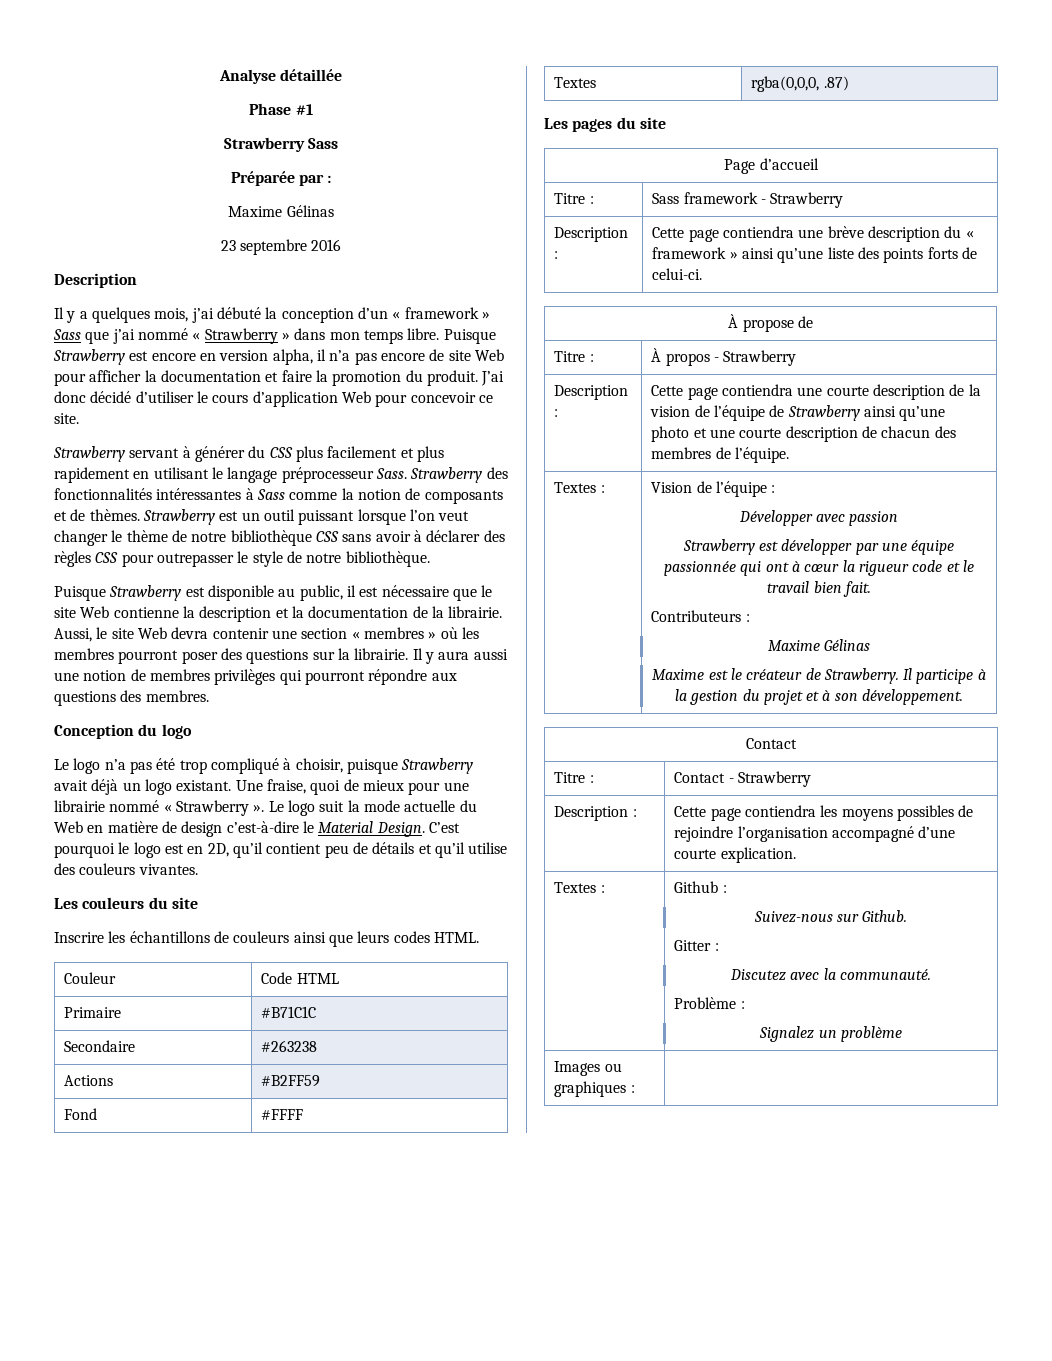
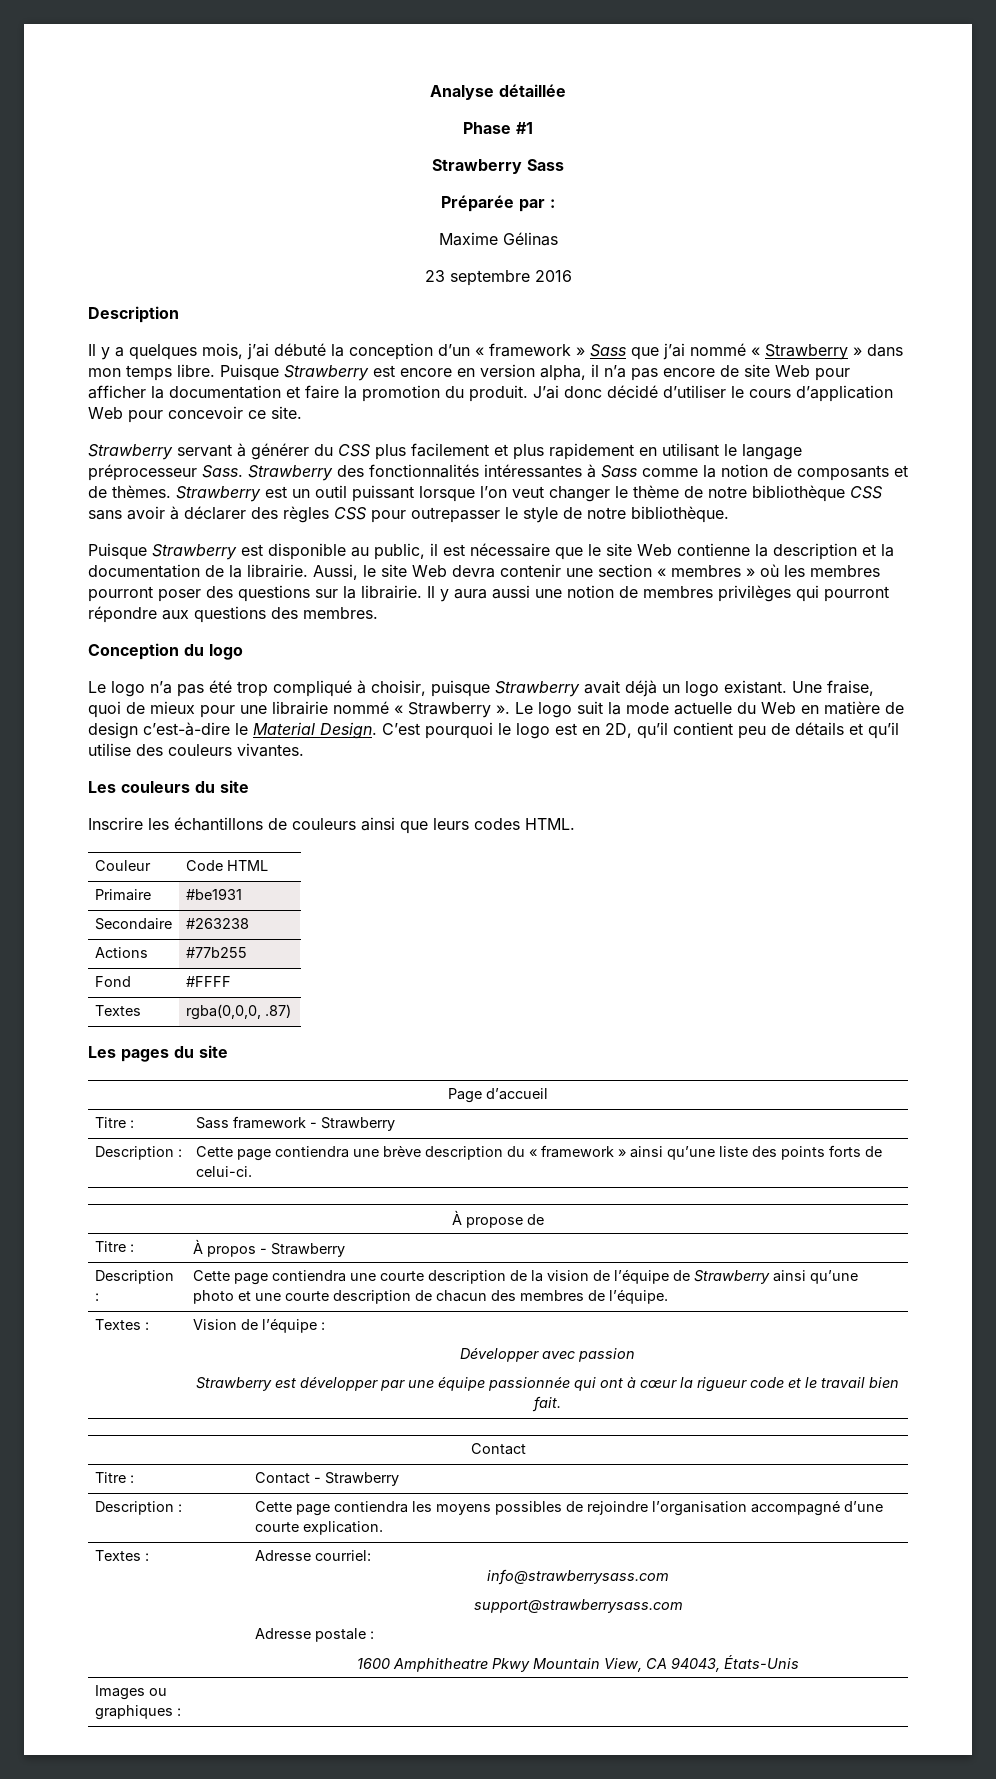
[261,1006,317,1018] #B71C1C -> [185,888,242,900] #be1931
[261,1075,321,1087] #B2FF59 -> [185,947,247,958] #77b255
[651,610,750,622] [767,639,871,651] [652,668,986,684] [674,689,964,705] // Contributeurs : // Maxime Gélinas // Maxime est le créateur de Strawberry. Il participe à la gestion du projet et à son développement. -> (561, 1404) none
[674,881,727,893] [753,910,908,923] [674,940,719,951] [730,968,931,981] [674,997,745,1009] [759,1026,902,1042] Github : // Suivez-nous sur Github. // Gitter : // Discutez avec la communauté. // Problème : // Signalez un problème -> [254,1550,371,1561] [487,1569,669,1585] [473,1599,683,1613] [254,1628,374,1642] [357,1655,799,1672] Adresse courriel: // info@strawberrysass.com // support@strawberrysass.com // Adresse postale : // 1600 Amphitheatre Pkwy Mountain View, CA 94043, États-Unis

